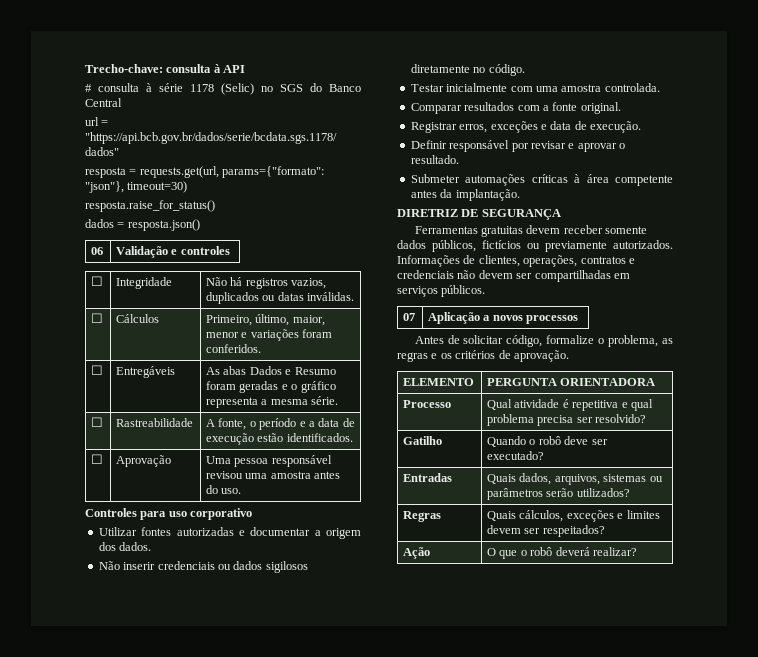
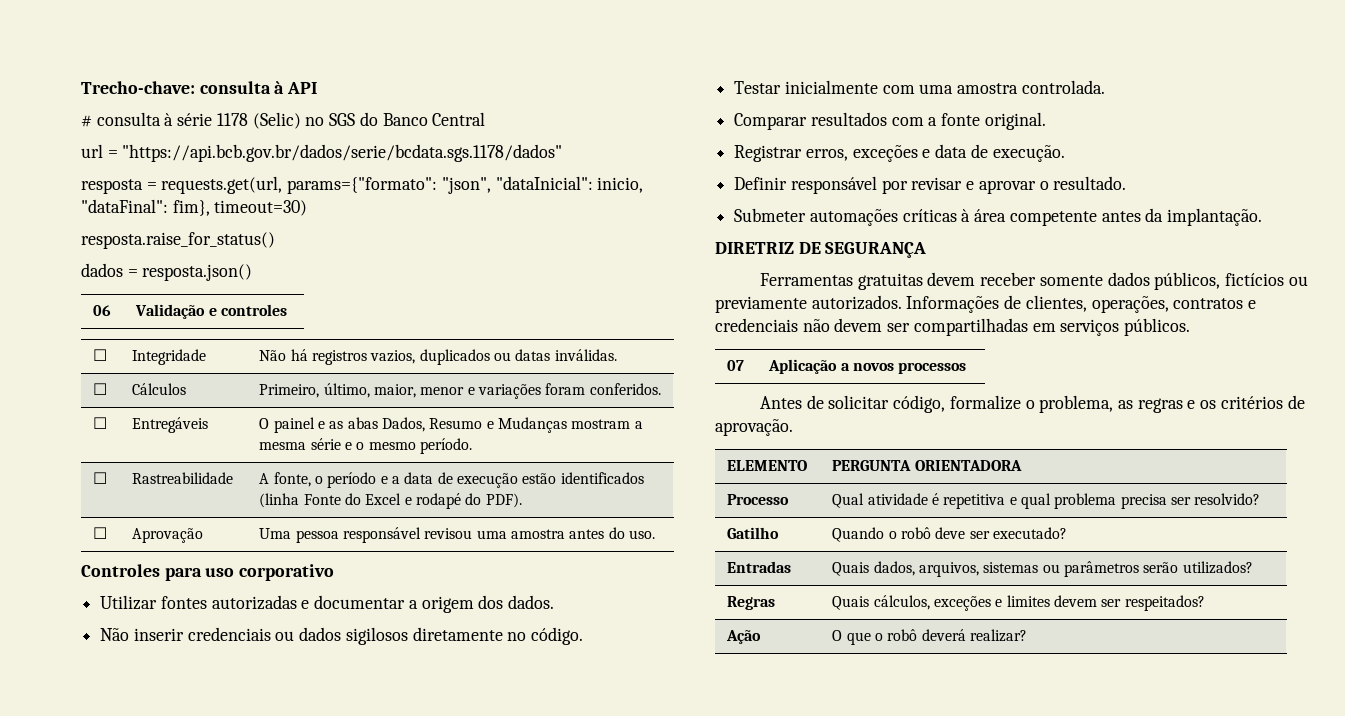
[85,181,124,193] "json"}, -> [441,176,644,194] [81,199,210,216] "json", "dataInicial": inicio, "dataFinal": fim},
[206,366,336,375] [206,381,336,393] [206,396,339,408] As abas Dados e Resumo foram geradas e o gráfico representa a mesma série. -> [259,417,643,433] [259,438,473,454] O painel e as abas Dados, Resumo e Mudanças mostram a mesma série e o mesmo período.
[286,433,353,442] identificados. -> [560,472,644,484] [259,493,522,509] identificados (linha Fonte do Excel e rodapé do PDF).

